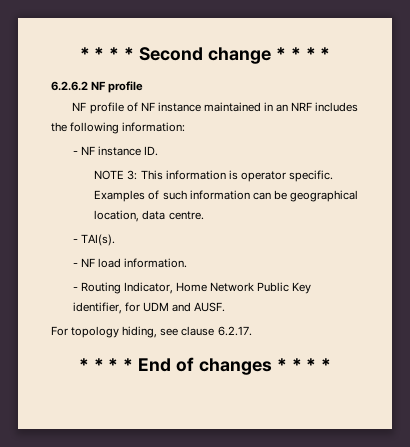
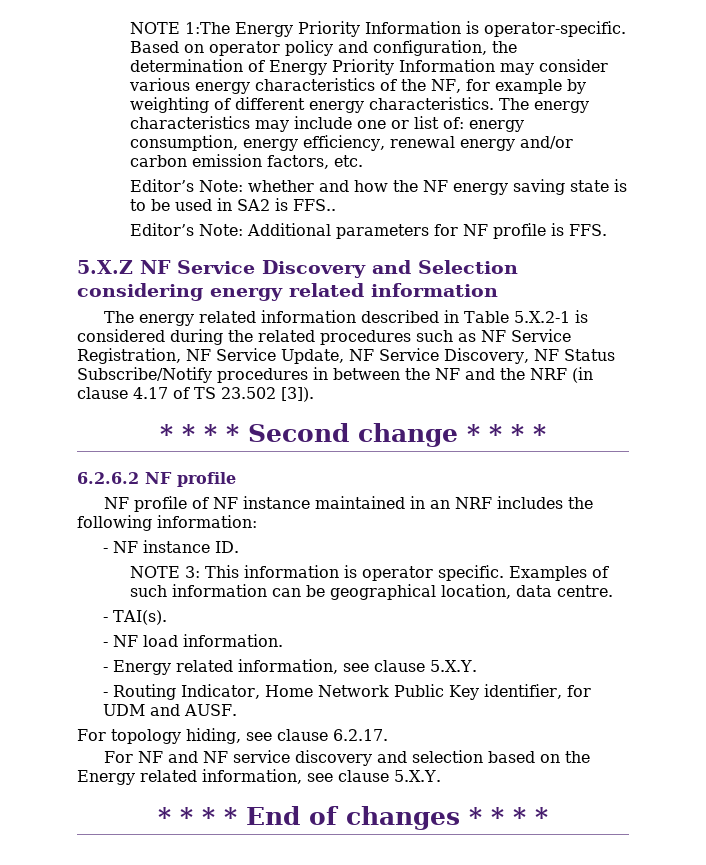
(79, 53) none -> [129,21,626,37] [129,40,517,56] [129,59,608,75] [128,78,586,94] [129,97,589,113] [129,116,524,132] [129,135,573,151] [129,154,363,169] [129,179,627,195] [129,198,336,211] [129,223,607,239] [77,260,518,278] [77,283,498,301] [104,310,589,326] [77,329,571,345] [77,348,615,364] [77,367,593,383] [77,387,314,402] NOTE 1:The Energy Priority Information is operator-specific. Based on operator policy and configuration, the determination of Energy Priority Information may consider various energy characteristics of the NF, for example by weighting of different energy characteristics. The energy characteristics may include one or list of: energy consumption, energy efficiency, renewal energy and/or carbon emission factors, etc. // Editor’s Note: whether and how the NF energy saving state is to be used in SA2 is FFS.. // Editor’s Note: Additional parameters for NF profile is FFS. // 5.X.Z NF Service Discovery and Selection considering energy related information // The energy related information described in Table 5.X.2-1 is considered during the related procedures such as NF Service Registration, NF Service Update, NF Service Discovery, NF Status Subscribe/Notify procedures in between the NF and the NRF (in clause 4.17 of TS 23.502 [3]). //
(188, 263) none -> [103,659,478,675] // - Energy related information, see clause 5.X.Y.
(252, 331) none -> [104,750,591,766] [77,769,441,785] // For NF and NF service discovery and selection based on the Energy related information, see clause 5.X.Y.

